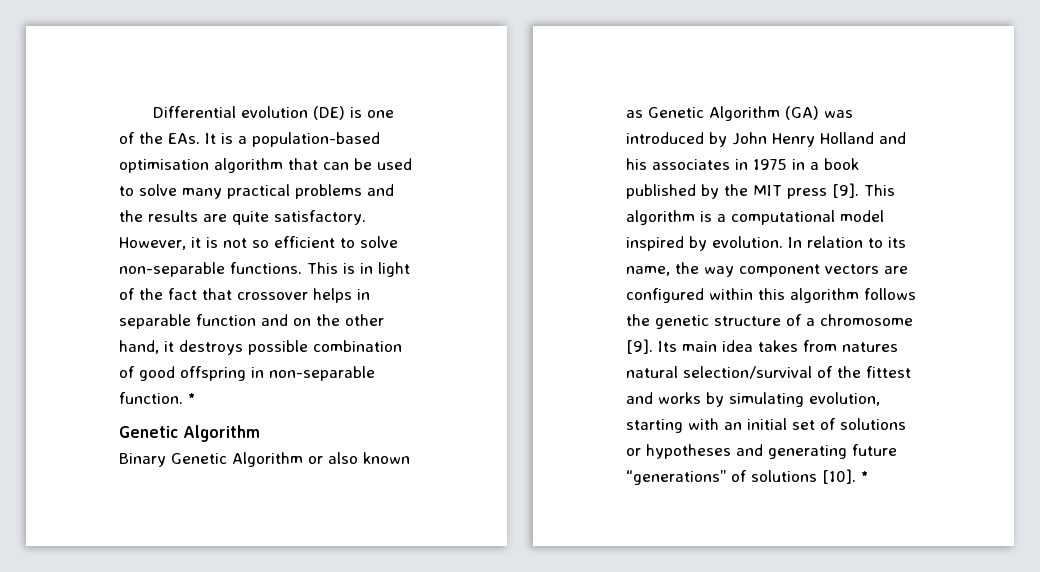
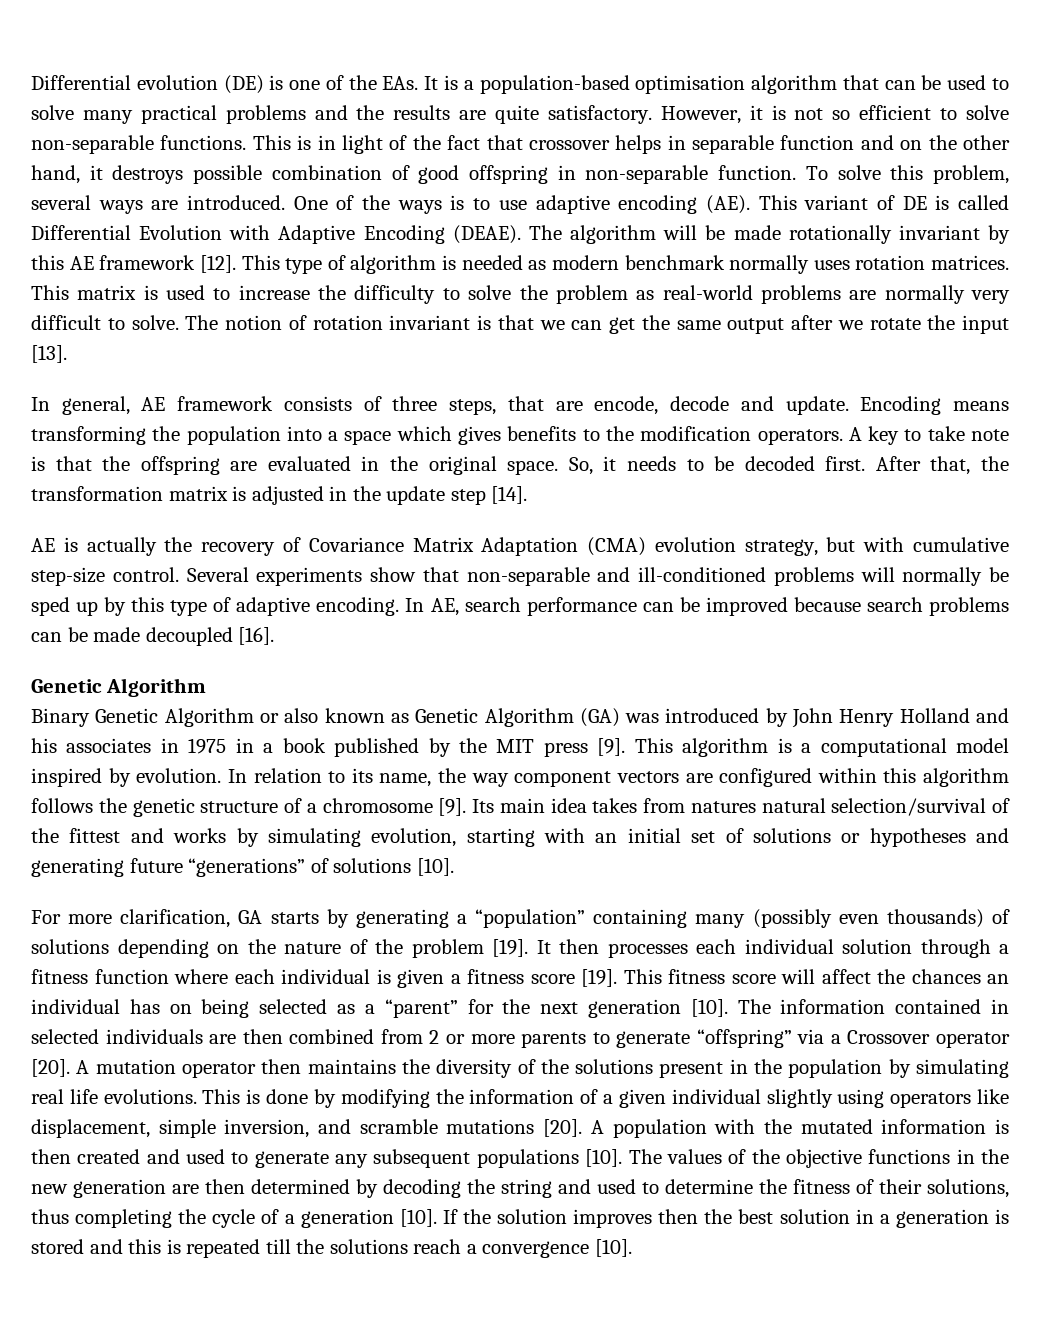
[188,393,195,404] * -> [805,165,1009,184] [31,195,1010,214] [31,225,1011,244] [31,255,1009,274] [31,285,1011,304] [31,315,1009,334] [31,345,67,363] [31,396,1010,415] [31,426,1009,445] [31,456,1009,475] [31,486,528,505] [31,537,1010,556] [31,567,1009,586] [31,597,1010,616] [31,627,275,646] To solve this problem, several ways are introduced. One of the ways is to use adaptive encoding (AE). This variant of DE is called Differential Evolution with Adaptive Encoding (DEAE). The algorithm will be made rotationally invariant by this AE framework [12]. This type of algorithm is needed as modern benchmark normally uses rotation matrices. This matrix is used to increase the difficulty to solve the problem as real-world problems are normally very difficult to solve. The notion of rotation invariant is that we can get the same output after we rotate the input [13]. // In general, AE framework consists of three steps, that are encode, decode and update. Encoding means transforming the population into a space which gives benefits to the modification operators. A key to take note is that the offspring are evaluated in the original space. So, it needs to be decoded first. After that, the transformation matrix is adjusted in the update step [14]. // AE is actually the recovery of Covariance Matrix Adaptation (CMA) evolution strategy, but with cumulative step-size control. Several experiments show that non-separable and ill-conditioned problems will normally be sped up by this type of adaptive encoding. In AE, search performance can be improved because search problems can be made decoupled [16].
[861,471,868,482] * -> [31,909,1010,928] [31,939,1009,958] [31,969,1009,988] [31,999,1009,1018] [31,1029,1010,1048] [31,1059,1009,1078] [31,1089,1010,1108] [31,1119,1010,1138] [31,1149,1010,1168] [31,1179,1009,1198] [31,1209,1009,1228] [31,1239,632,1258] // For more clarification, GA starts by generating a “population” containing many (possibly even thousands) of solutions depending on the nature of the problem [19]. It then processes each individual solution through a fitness function where each individual is given a fitness score [19]. This fitness score will affect the chances an individual has on being selected as a “parent” for the next generation [10]. The information contained in selected individuals are then combined from 2 or more parents to generate “offspring” via a Crossover operator [20]. A mutation operator then maintains the diversity of the solutions present in the population by simulating real life evolutions. This is done by modifying the information of a given individual slightly using operators like displacement, simple inversion, and scramble mutations [20]. A population with the mutated information is then created and used to generate any subsequent populations [10]. The values of the objective functions in the new generation are then determined by decoding the string and used to determine the fitness of their solutions, thus completing the cycle of a generation [10]. If the solution improves then the best solution in a generation is stored and this is repeated till the solutions reach a convergence [10].

